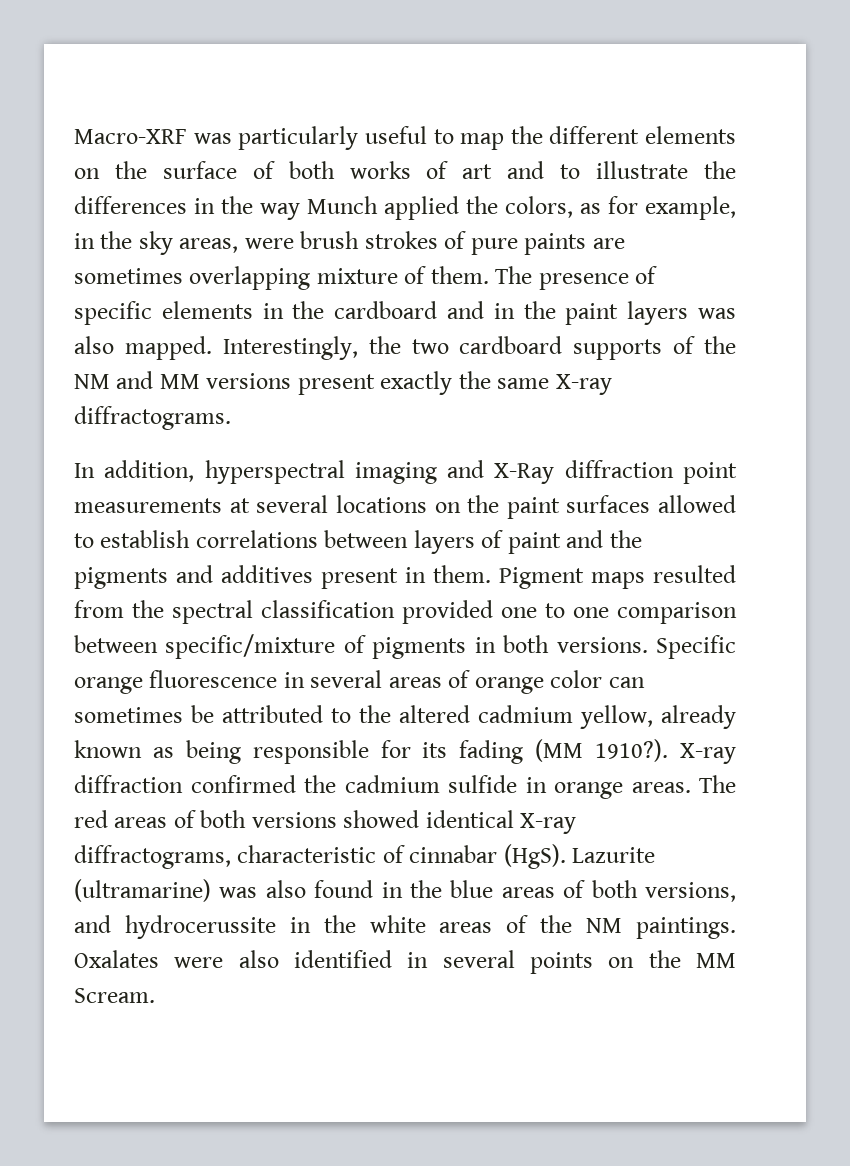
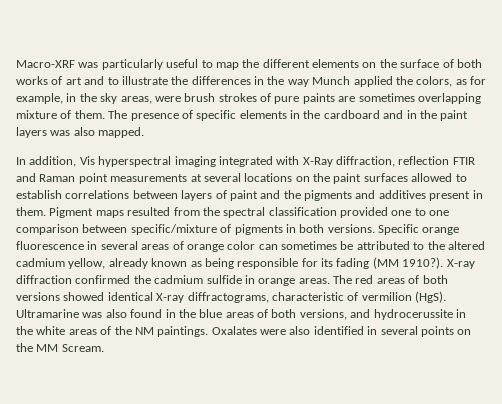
[222,336,736,360] [74,371,612,395] [74,406,231,430] Interestingly, the two cardboard supports of the NM and MM versions present exactly the same X-ray diffractograms. -> (145, 132) none
(195, 471) none -> [79,156,95,165] Vis
[447,460,674,484] and X-Ray diffraction -> [218,156,475,167] [16,173,76,182] integrated with X-Ray diffraction, reflection FTIR and Raman
[409,844,656,869] [74,879,211,902] cinnabar (HgS). Lazurite (ultramarine) -> [361,291,446,303] [16,309,79,318] vermilion (HgS). Ultramarine

